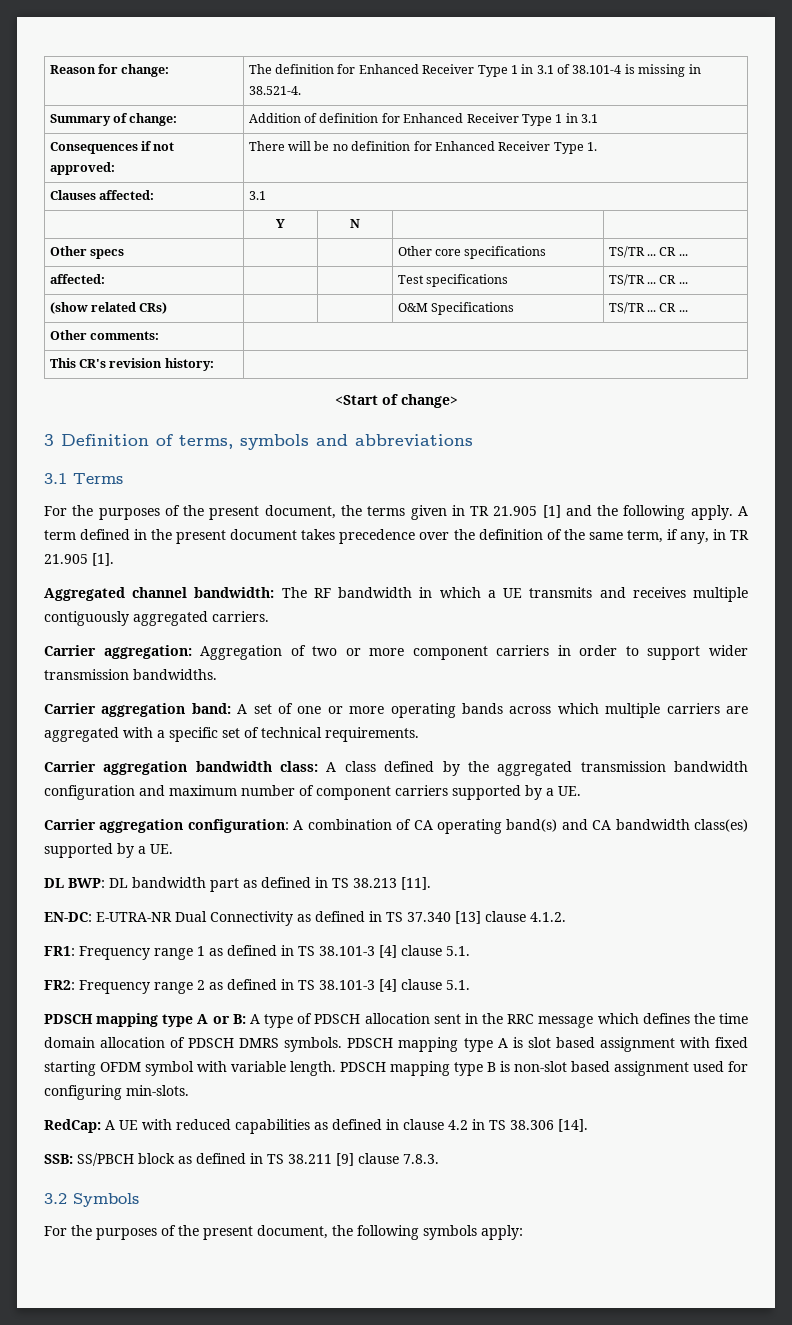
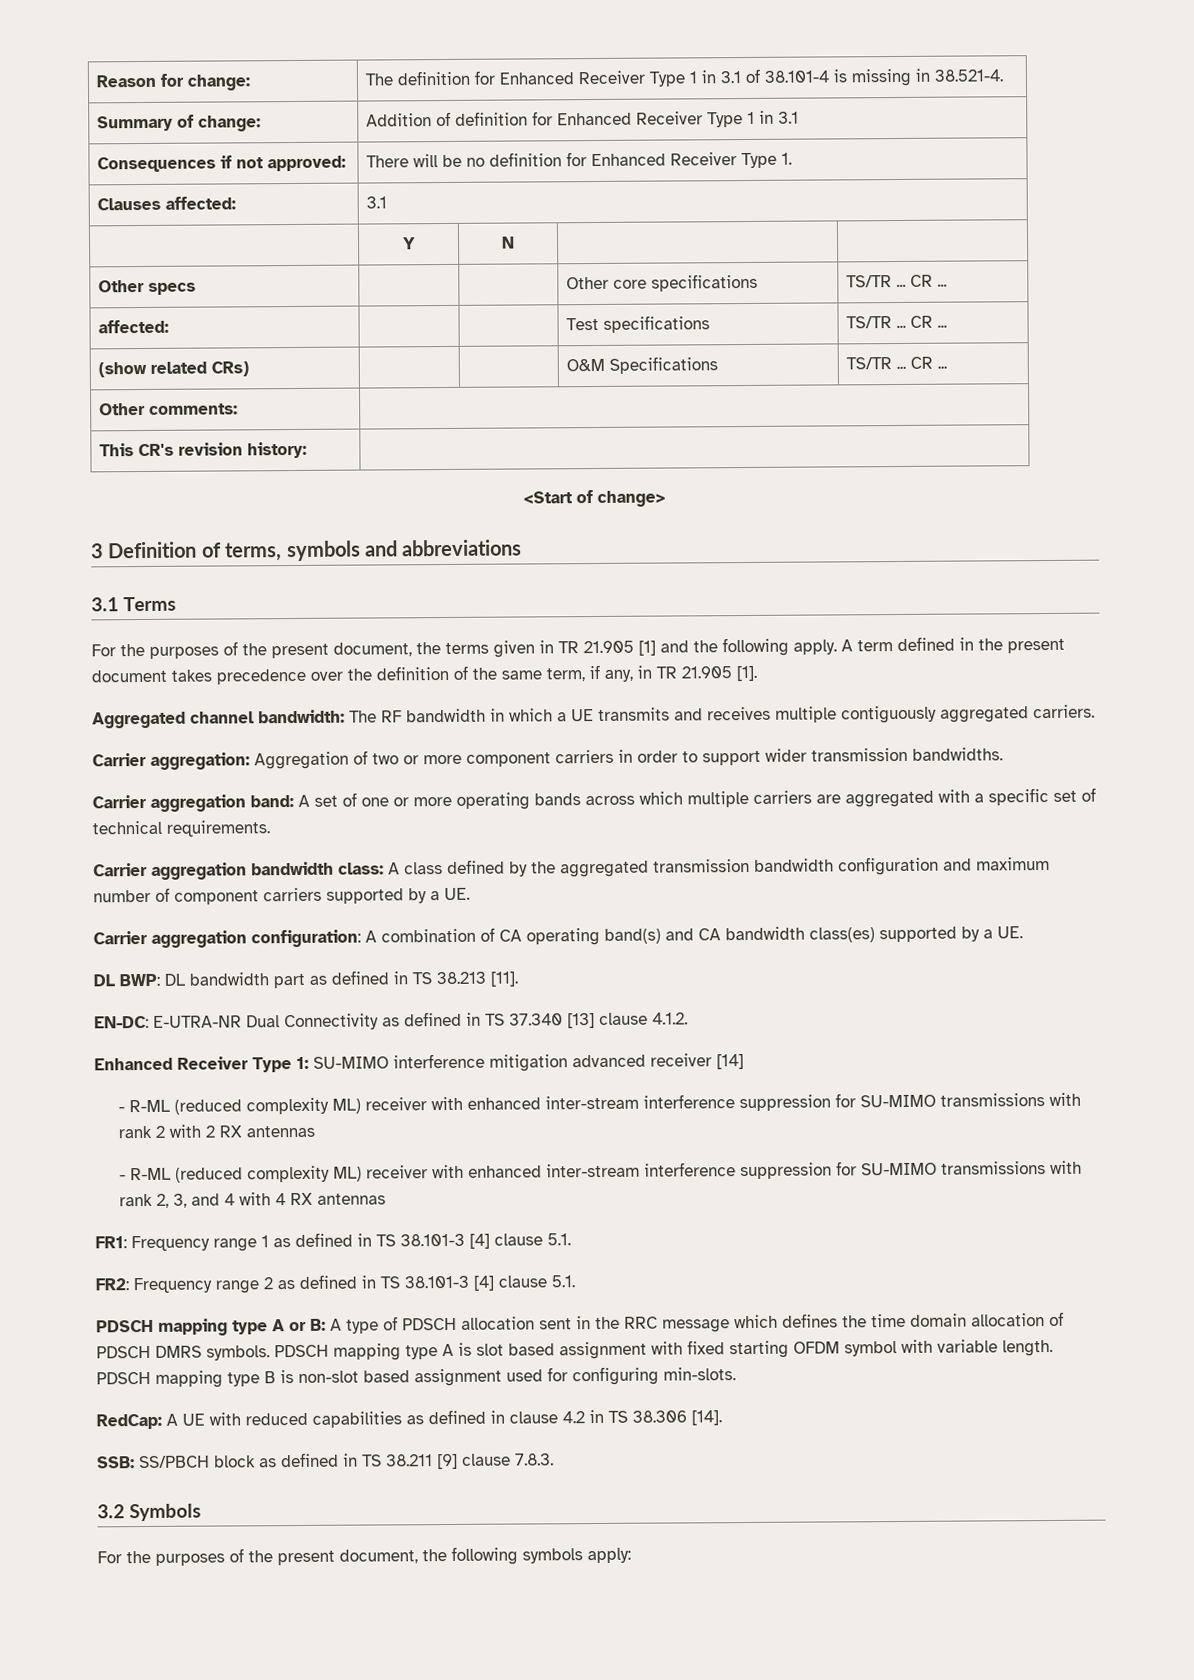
(566, 917) none -> [94,1053,744,1073] [117,1092,1081,1115] [117,1124,315,1139] [118,1160,1082,1183] [118,1192,386,1208] // Enhanced Receiver Type 1: SU-MIMO interference mitigation advanced receiver [14] // - R-ML (reduced complexity ML) receiver with enhanced inter-stream interference suppression for SU-MIMO transmissions with rank 2 with 2 RX antennas // - R-ML (reduced complexity ML) receiver with enhanced inter-stream interference suppression for SU-MIMO transmissions with rank 2, 3, and 4 with 4 RX antennas

